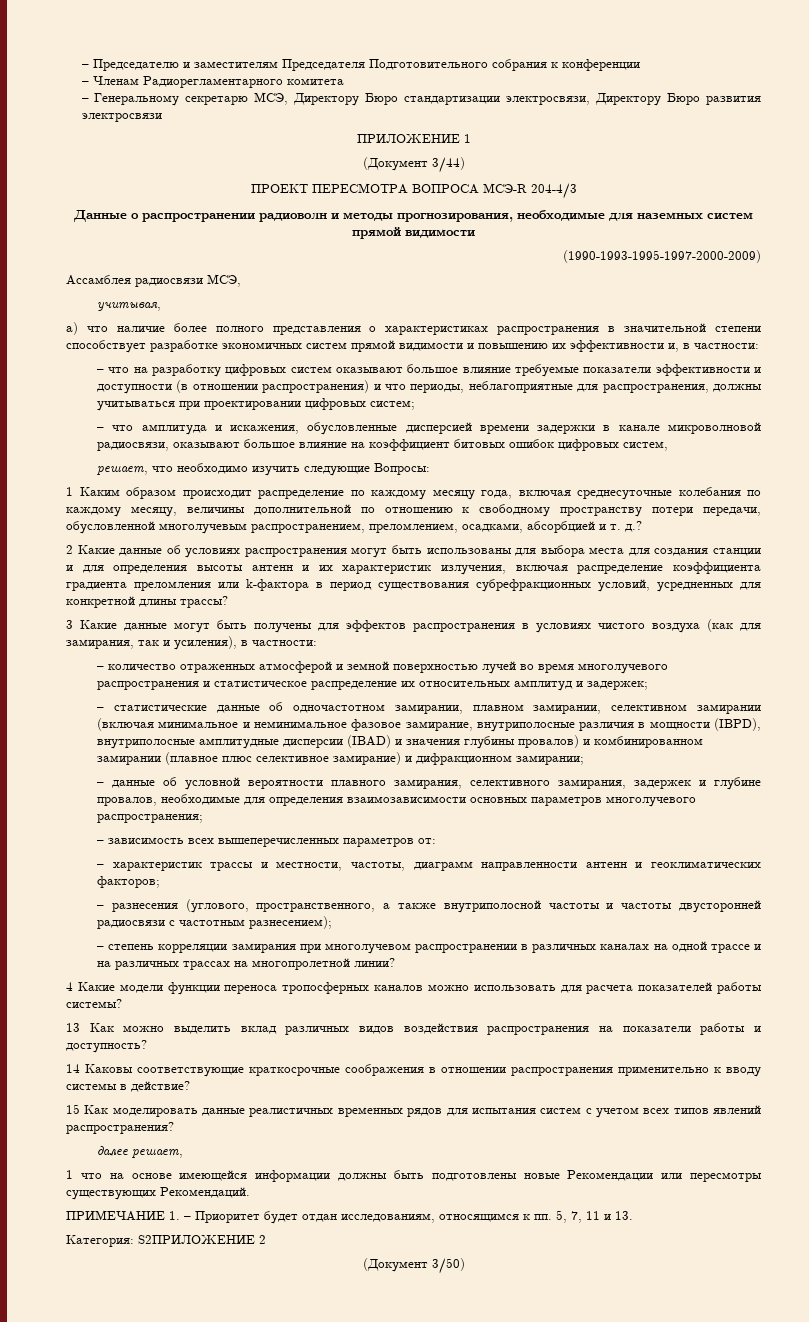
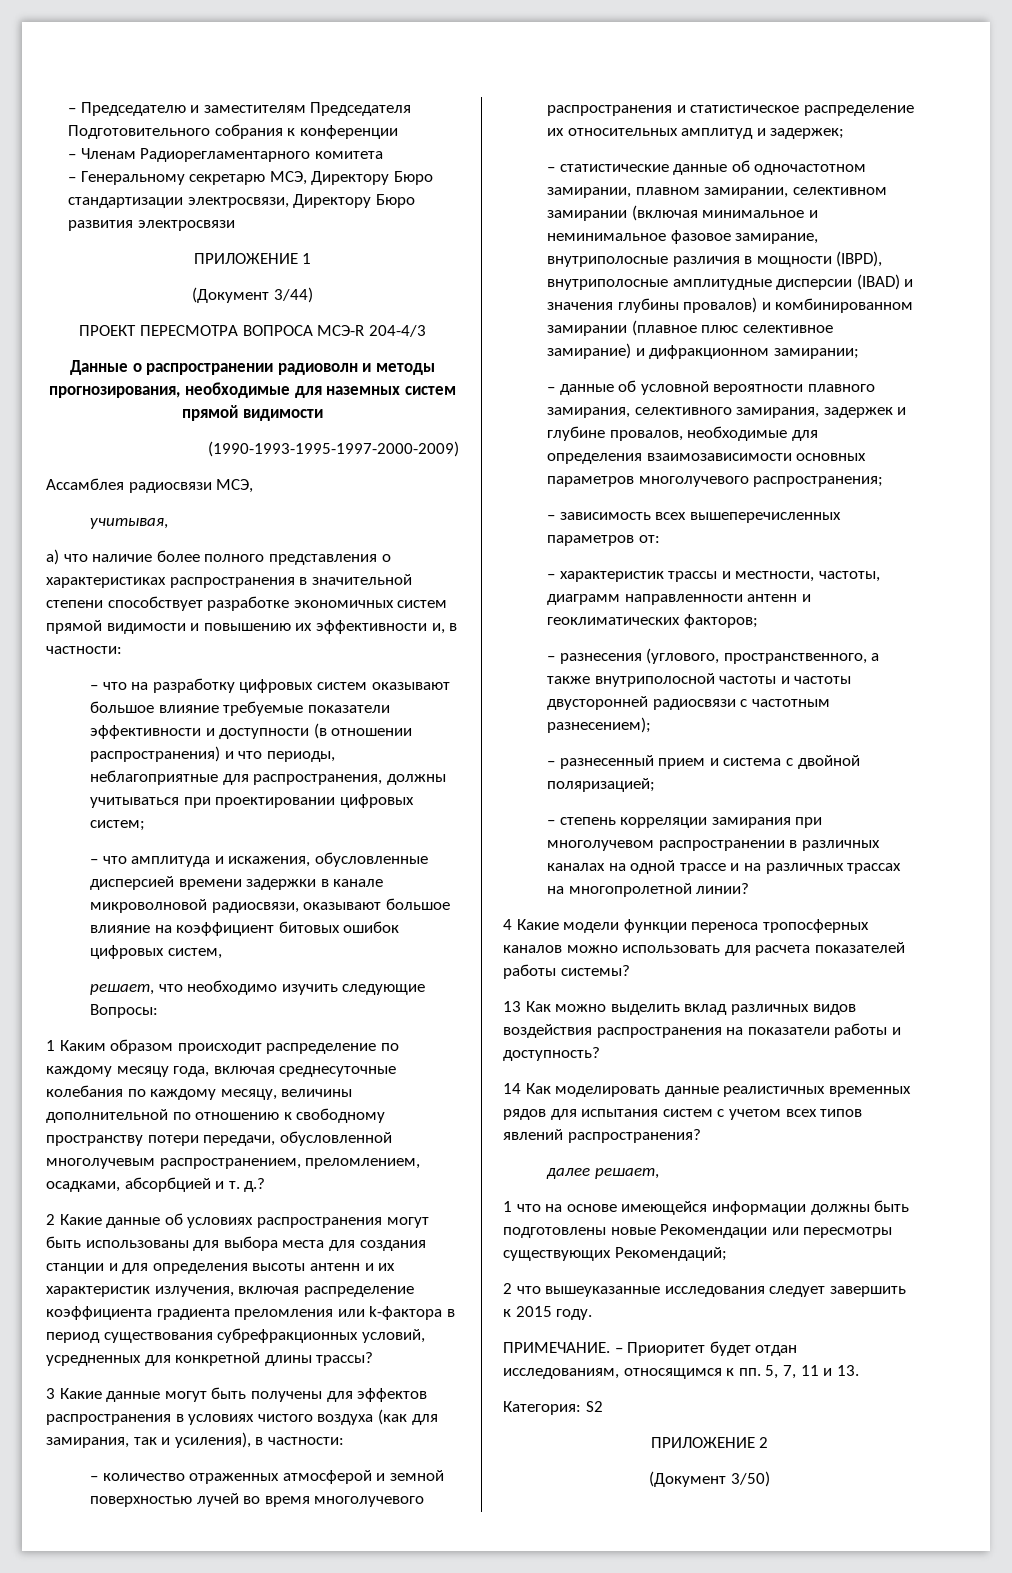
(333, 922) none -> [547,755,860,769] [547,778,656,792] // – разнесенный прием и система с двойной поляризацией;
[85,1064,761,1077] [66,1081,190,1092] [66,1104,80,1114] Каковы соответствующие краткосрочные соображения в отношении распространения применительно к вводу системы в действие? // 15 -> (521, 1088) none
[160,1187,250,1198] [66,1210,180,1221] Рекомендаций. // ПРИМЕЧАНИЕ 1. -> [614,1247,727,1261] [503,1283,906,1297] [503,1306,593,1320] [503,1342,610,1353] Рекомендаций; // 2 что вышеуказанные исследования следует завершить к 2015 году. // ПРИМЕЧАНИЕ.
[138,1235,255,1245] S2ПРИЛОЖЕНИЕ -> [585,1401,603,1412] [650,1437,755,1448] S2 // ПРИЛОЖЕНИЕ

